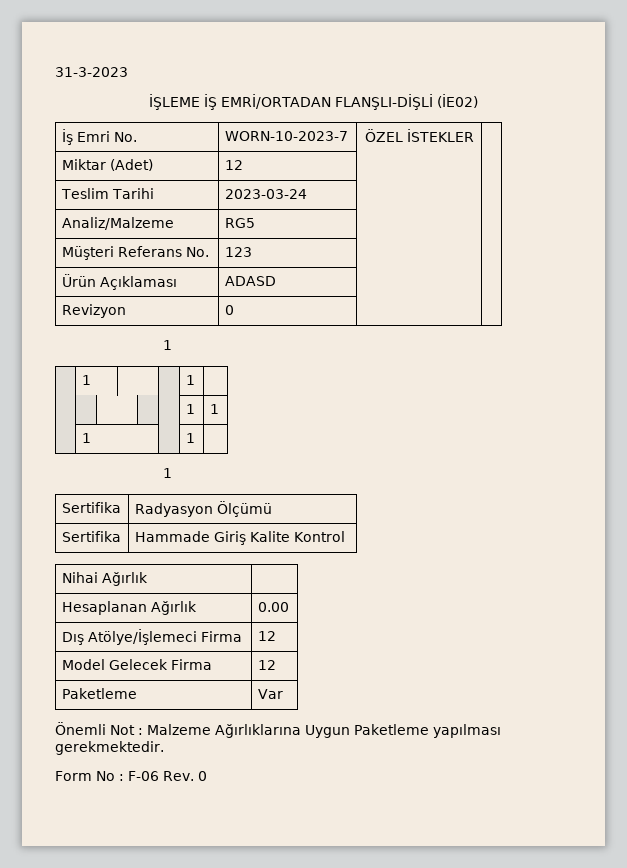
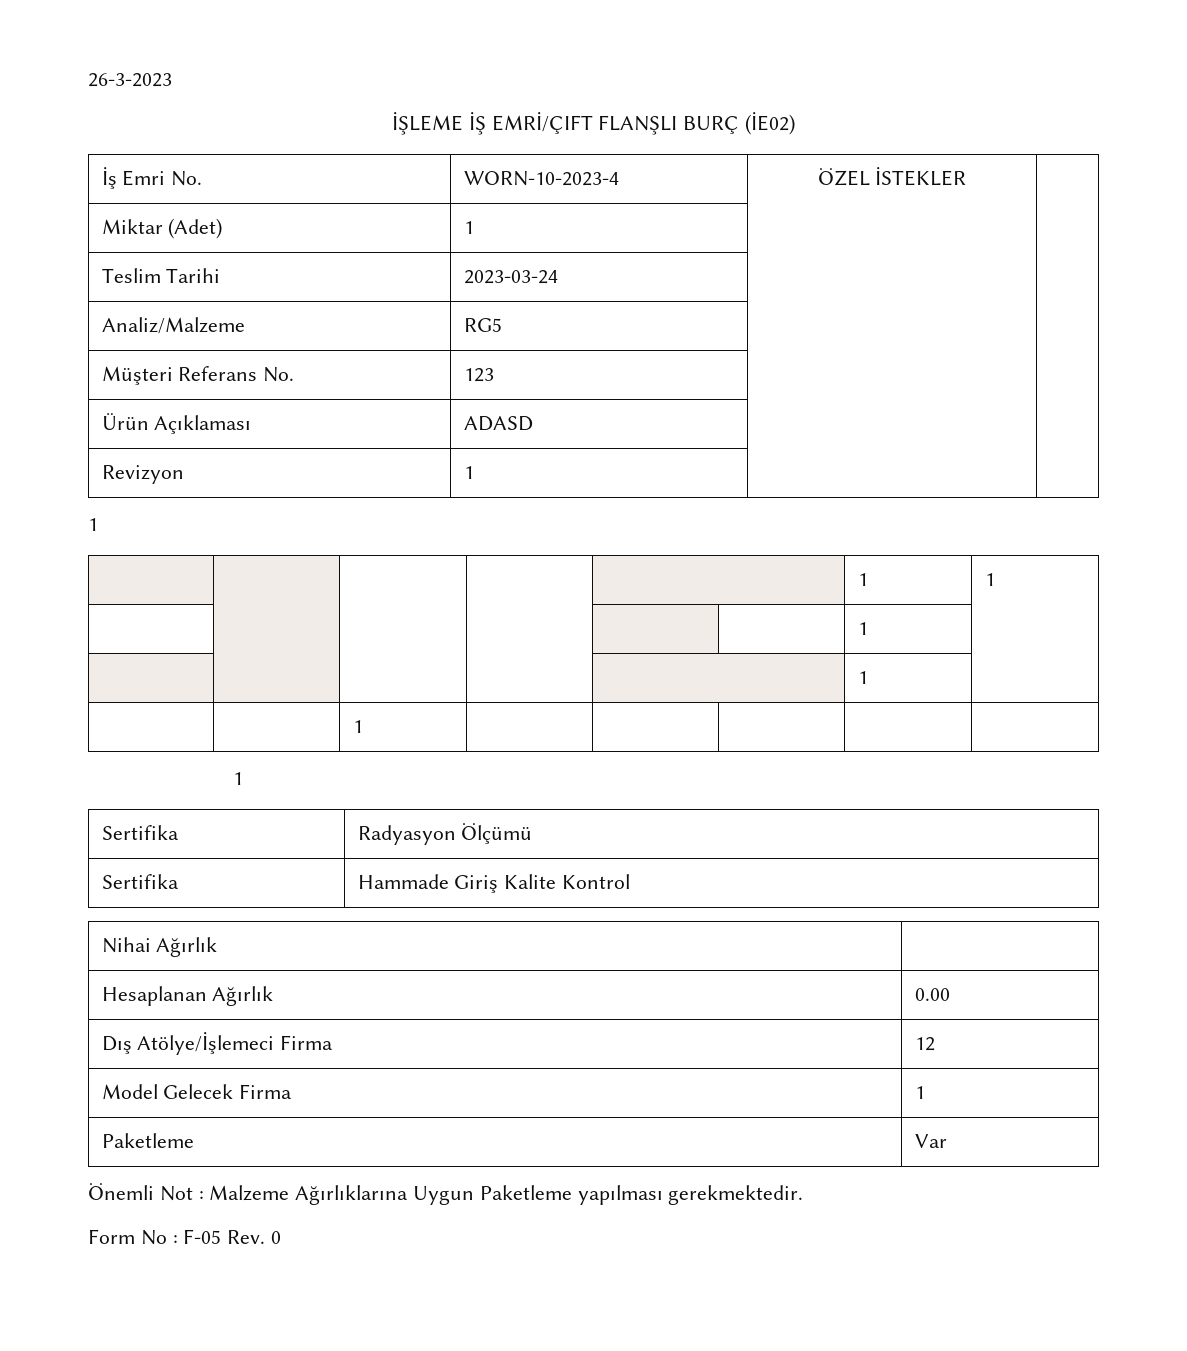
[55,67,128,77] 31-3-2023 -> [88,73,172,87] 26-3-2023
[220,94,434,110] EMRİ/ORTADAN FLANŞLI-DİŞLİ -> [491,112,740,135] EMRİ/ÇIFT FLANŞLI BURÇ
[224,131,348,141] WORN-10-2023-7 -> [463,171,619,186] WORN-10-2023-4
[224,160,243,170] 12 -> [463,221,474,234] 1
[224,305,234,315] [162,340,172,350] [81,375,91,385] [185,375,195,385] [185,404,195,414] [209,404,219,414] [81,433,91,443] [185,433,195,443] 0 | | // 1 // | 1 | | | 1 | // | | | | | 1 | 1 // | 1 | | 1 -> [463,466,474,479] [88,518,98,531] [857,573,868,586] [984,573,995,586] [857,622,868,635] [857,671,868,684] [352,720,363,733] 1 | | // 1 // | | | | | 1 | 1 // | | | | | | 1 | // | | | | | 1 | // | | 1 | | | |
[257,660,276,670] 12 -> [914,1086,925,1099] 1
[128,771,159,781] F-06 -> [183,1229,222,1244] F-05

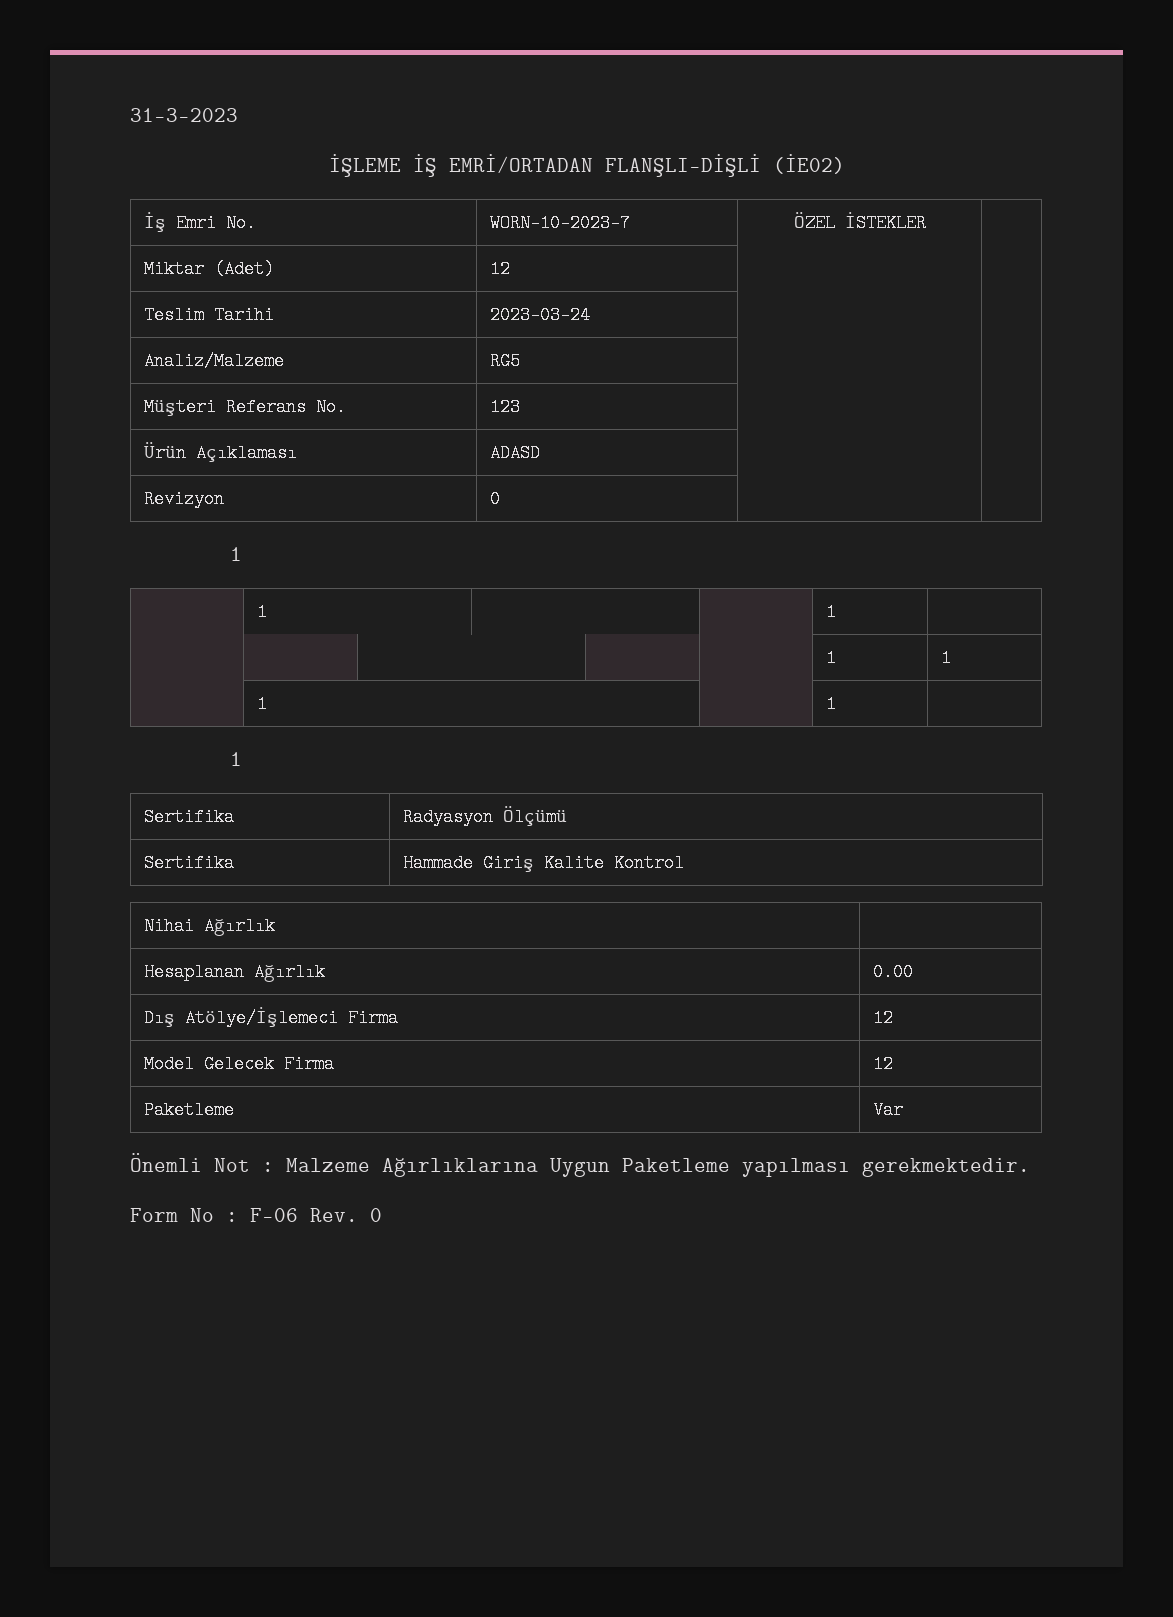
[88,73,172,87] 26-3-2023 -> [130,108,238,122] 31-3-2023
[491,112,740,135] EMRİ/ÇIFT FLANŞLI BURÇ -> [448,154,761,177] EMRİ/ORTADAN FLANŞLI-DİŞLİ
[463,171,619,186] WORN-10-2023-4 -> [490,214,631,232] WORN-10-2023-7
[463,221,474,234] 1 -> [490,260,511,278] 12
[463,466,474,479] [88,518,98,531] [857,573,868,586] [984,573,995,586] [857,622,868,635] [857,671,868,684] [352,720,363,733] 1 | | // 1 // | | | | | 1 | 1 // | | | | | | 1 | // | | | | | 1 | // | | 1 | | | | -> [490,490,501,508] [230,547,243,561] [257,603,268,621] [826,603,837,621] [826,649,837,667] [941,649,952,667] [257,695,268,713] [826,695,837,713] 0 | | // 1 // | 1 | | | 1 | // | | | | | 1 | 1 // | 1 | | 1
[914,1086,925,1099] 1 -> [873,1055,894,1073] 12
[183,1229,222,1244] F-05 -> [250,1208,298,1222] F-06

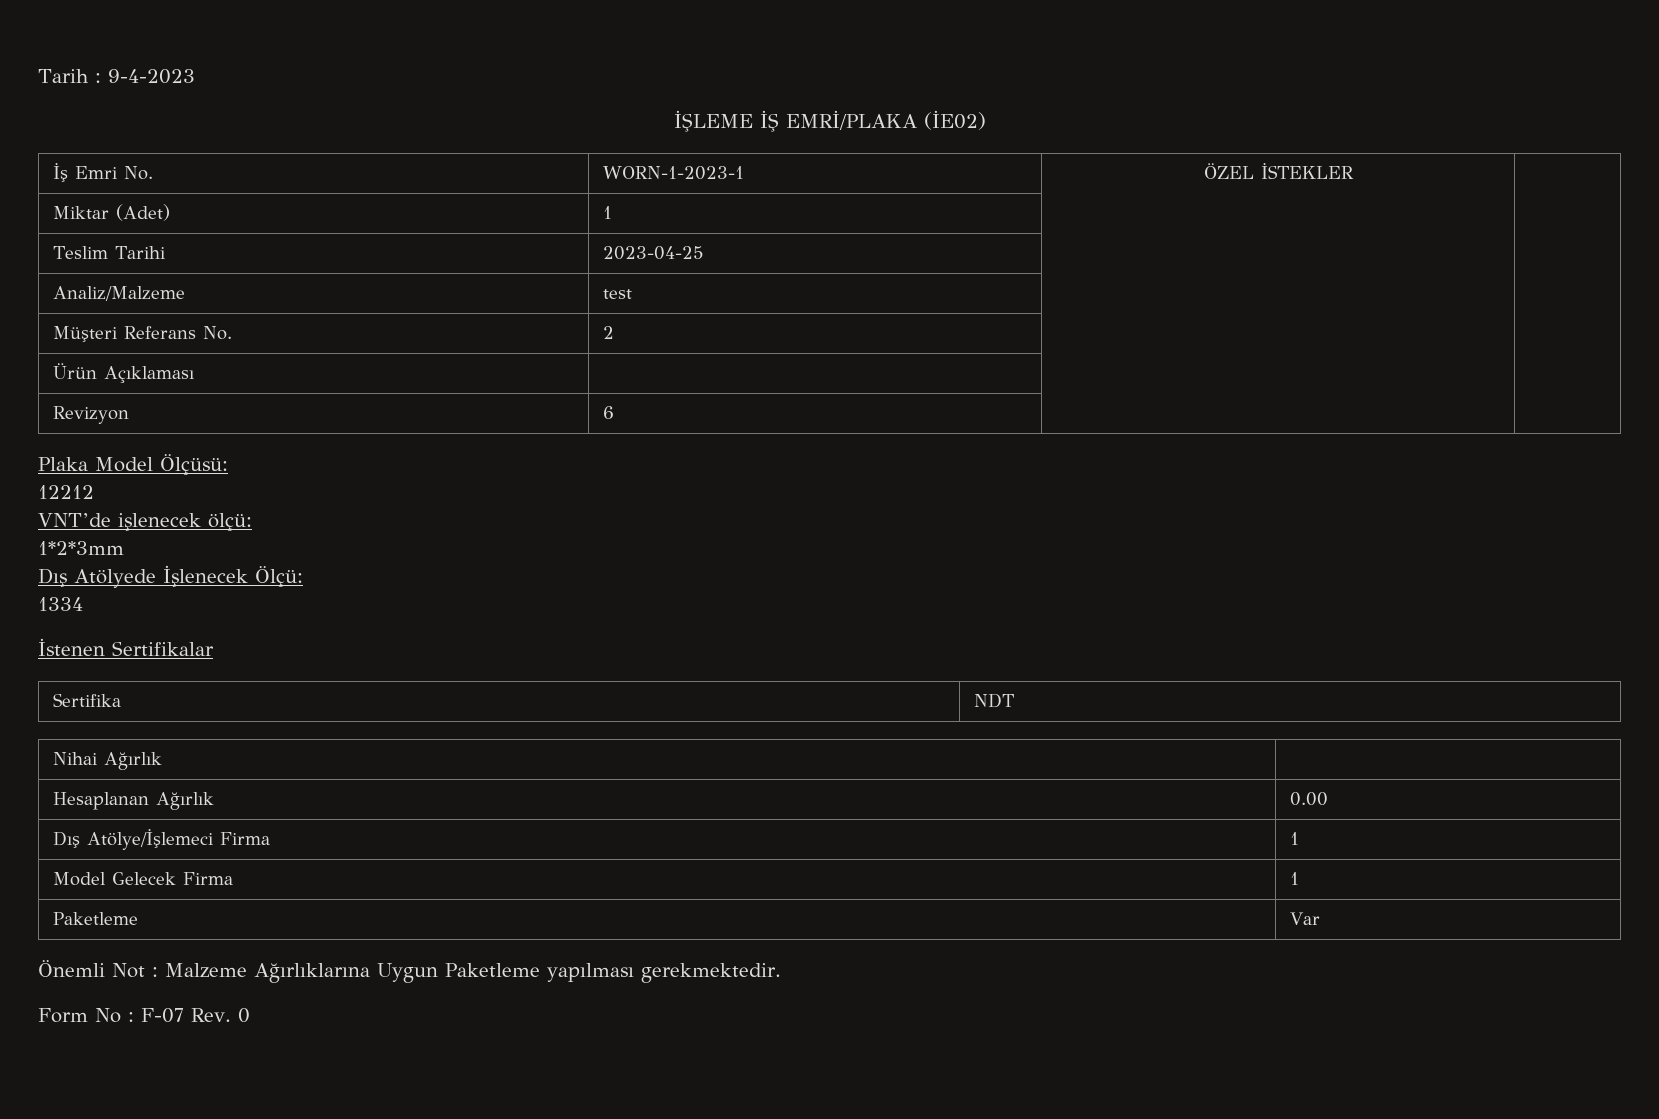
[130,108,238,122] 31-3-2023 -> [38,69,195,84] Tarih : 9-4-2023
[448,154,761,177] EMRİ/ORTADAN FLANŞLI-DİŞLİ -> [785,110,917,130] EMRİ/PLAKA
[490,214,631,232] WORN-10-2023-7 -> [602,166,744,180] WORN-1-2023-1
[490,260,511,278] 12 -> [602,206,612,219] 1
[490,306,591,324] 2023-03-24 -> [602,246,704,260] 2023-04-25
[490,352,521,370] RG5 -> [602,289,632,299] test
[490,398,521,416] 123 -> [602,326,614,339] 2
[490,444,541,462] ADASD -> (194, 374) none
[490,490,501,508] [230,547,243,561] [257,603,268,621] [826,603,837,621] [826,649,837,667] [941,649,952,667] [257,695,268,713] [826,695,837,713] [230,752,243,766] [144,808,235,826] [403,806,568,826] [144,854,235,872] [403,854,685,872] 0 | | // 1 // | 1 | | | 1 | // | | | | | 1 | 1 // | 1 | | 1 | // 1 // Sertifika | Radyasyon Ölçümü // Sertifika | Hammade Giriş Kalite Kontrol -> [602,406,614,419] [38,454,228,475] [38,485,94,499] [38,513,252,531] [38,541,124,555] [38,565,303,588] [38,597,83,611] [38,638,214,656] [52,693,121,707] [973,693,1014,708] 6 | | // Plaka Model Ölçüsü: // 12212 // VNT’de işlenecek ölçü: // 1*2*3mm // Dış Atölyede İşlenecek Ölçü: // 1334 // İstenen Sertifikalar // Sertifika | NDT
[873,1009,894,1027] 12 -> [1289,832,1299,845] 1
[873,1055,894,1073] 12 -> [1289,872,1299,885] 1
[250,1208,298,1222] F-06 -> [141,1008,184,1023] F-07

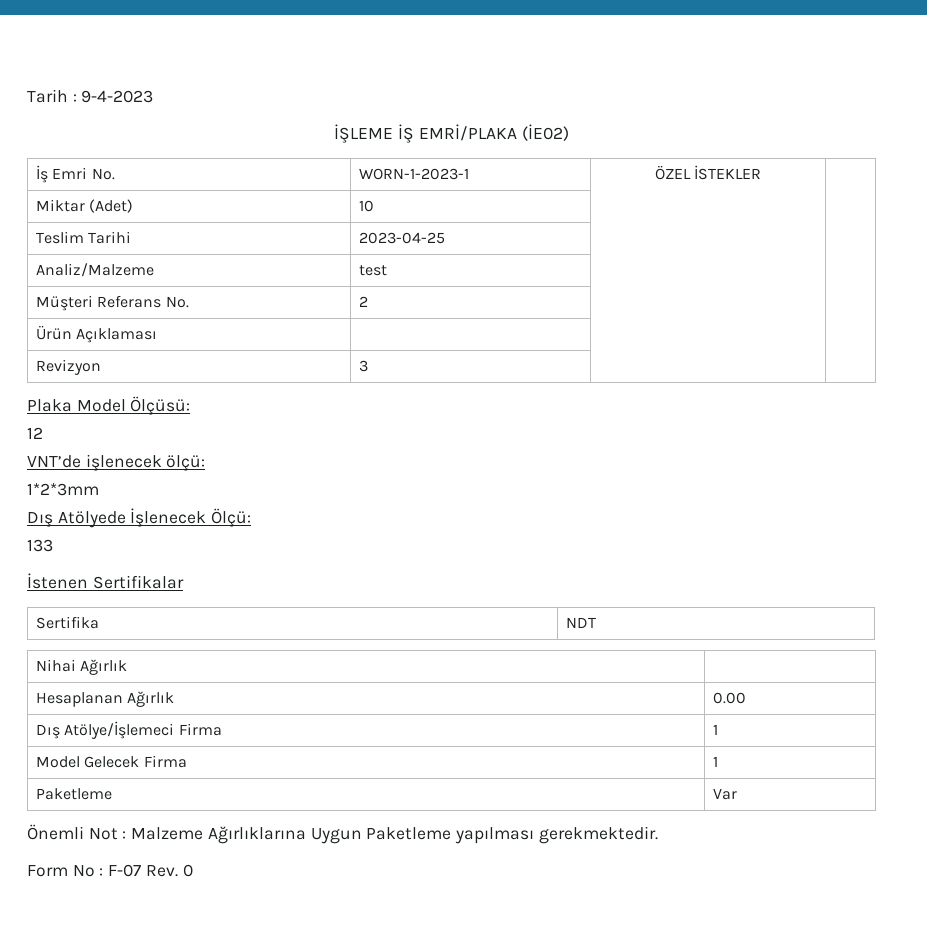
[602,206,612,219] 1 -> [358,200,374,212] 10
[602,406,614,419] 6 -> [358,360,368,372] 3
[38,485,94,499] 12212 -> [27,427,43,439] 12
[38,597,83,611] 1334 -> [27,539,53,552] 133

